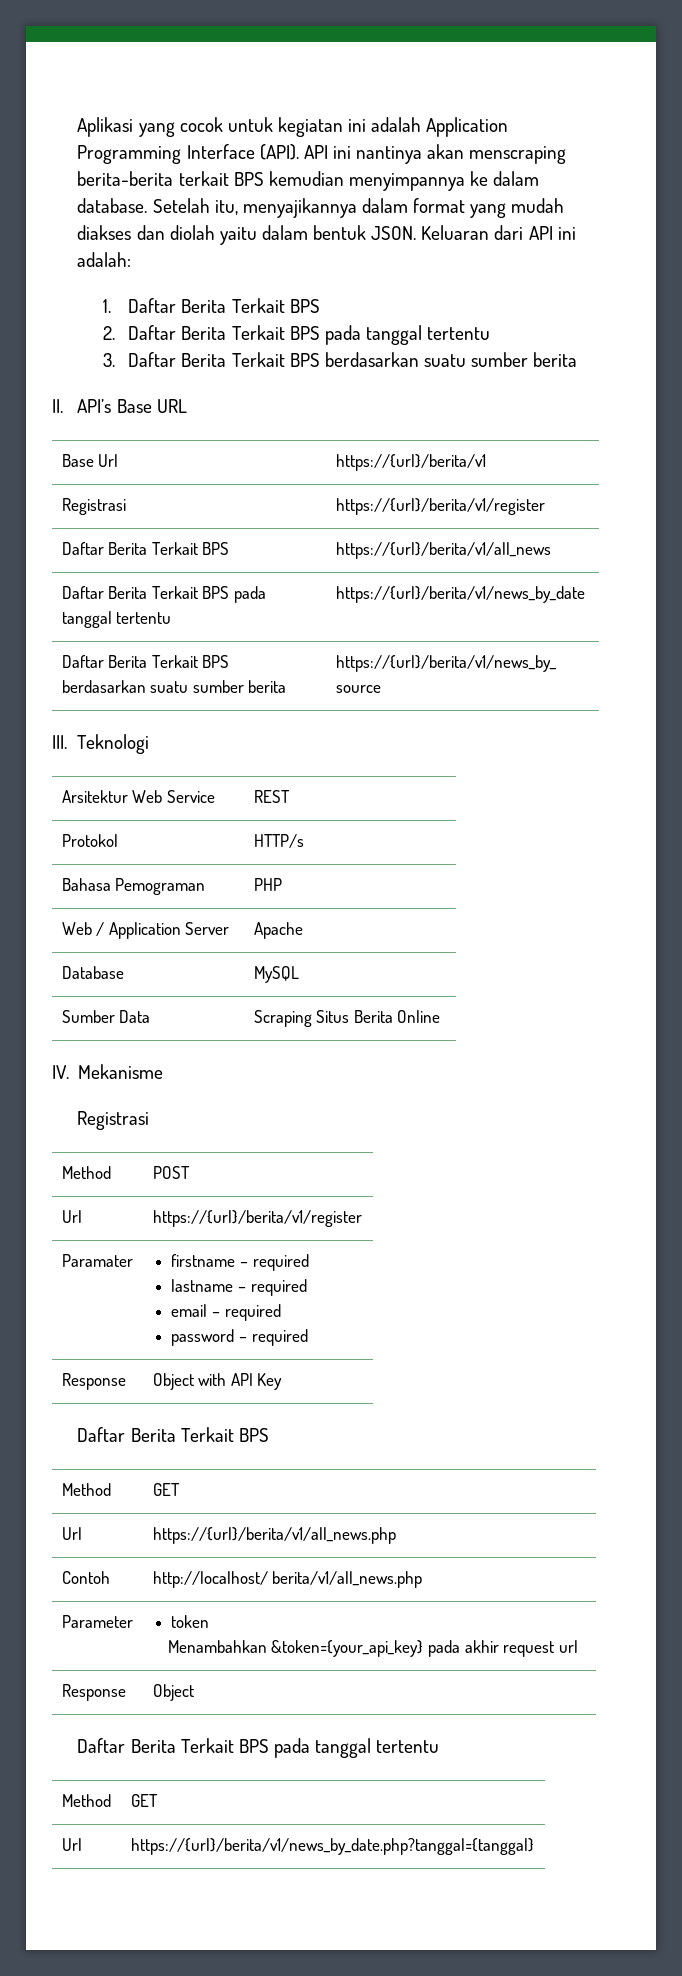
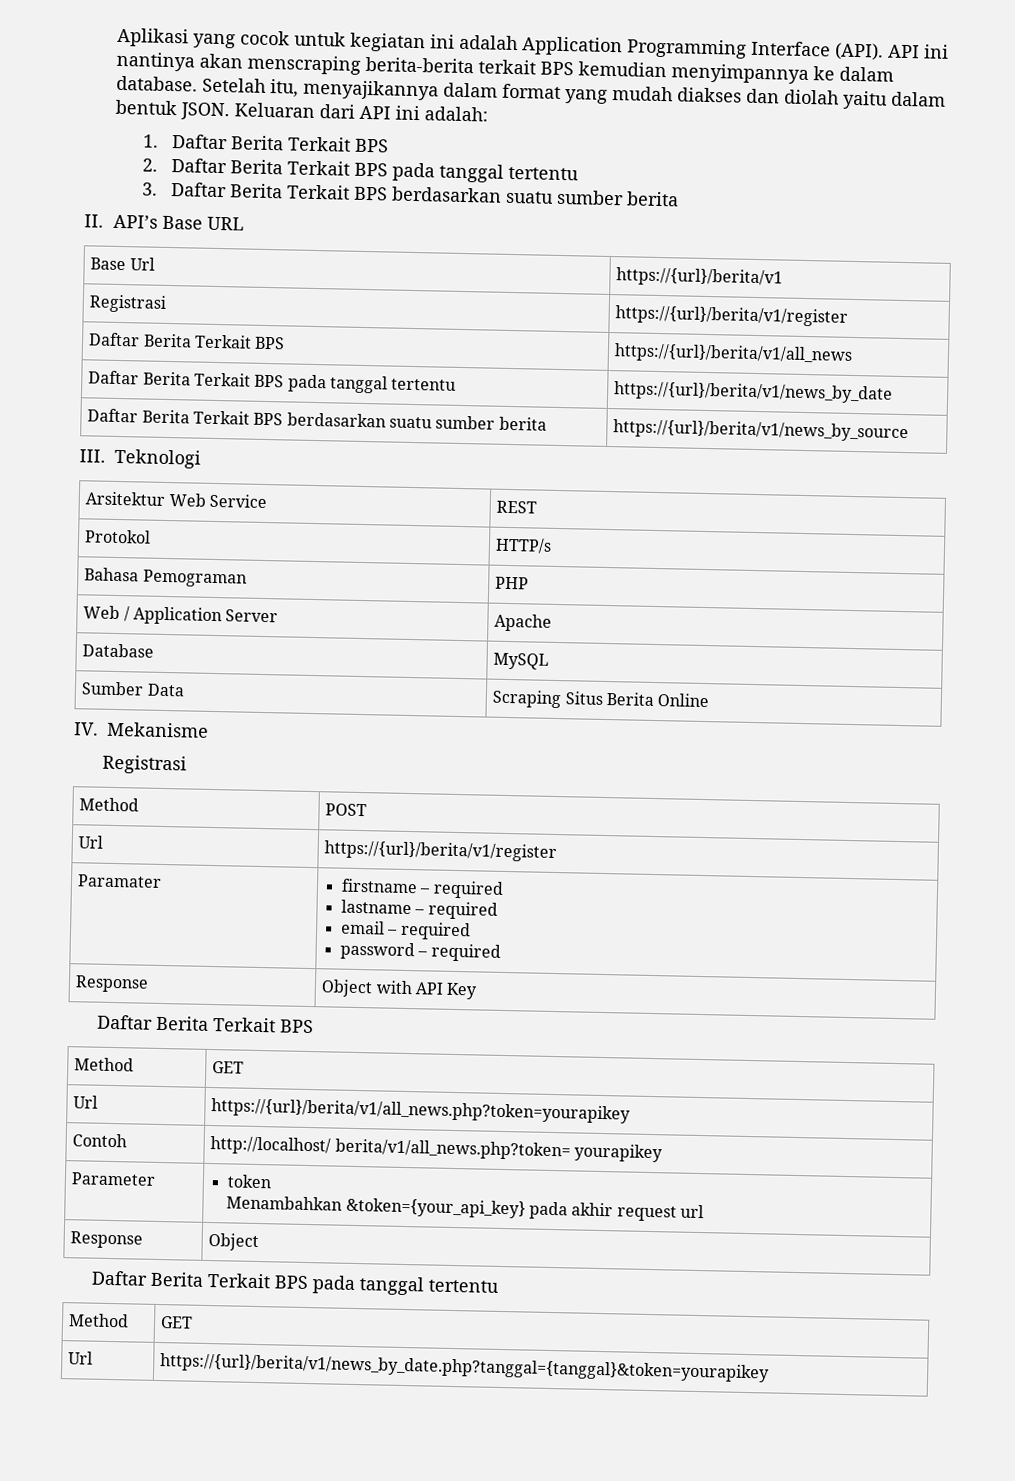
[152,1527,396,1544] https://{url}/berita/v1/all_news.php -> [211,1098,632,1124] https://{url}/berita/v1/all_news.php?token=yourapikey
[272,1571,423,1588] berita/v1/all_news.php -> [334,1138,663,1163] berita/v1/all_news.php?token= yourapikey
[130,1838,534,1855] https://{url}/berita/v1/news_by_date.php?tanggal={tanggal} -> [160,1353,771,1383] https://{url}/berita/v1/news_by_date.php?tanggal={tanggal}&token=yourapikey

